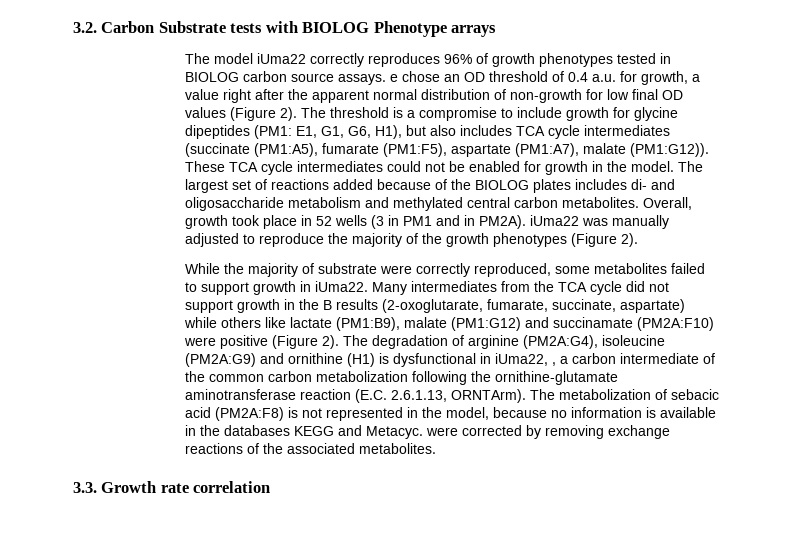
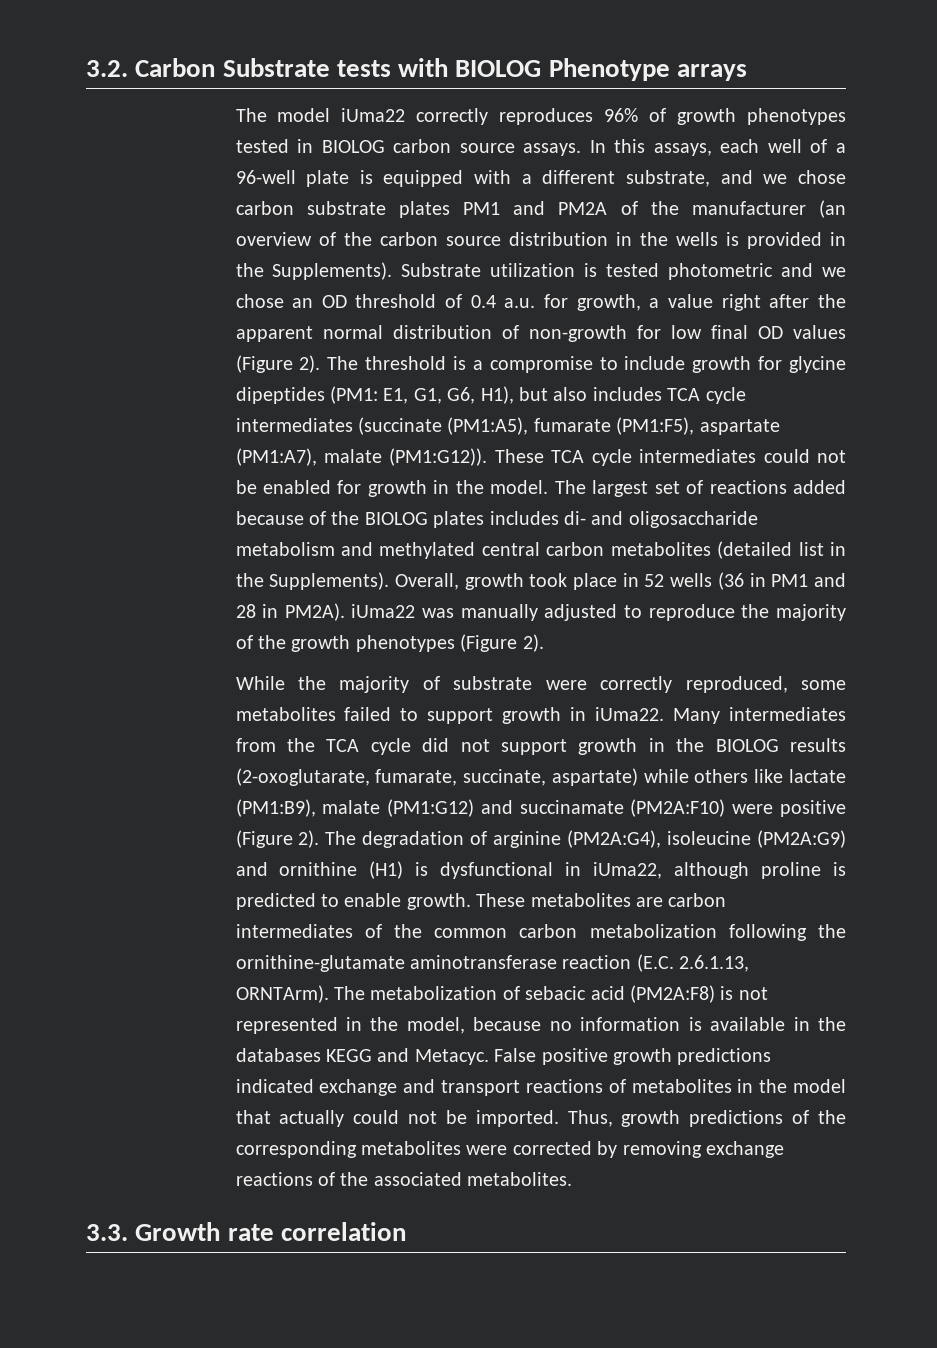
[389,74,398,82] e -> [589,139,847,156] [235,170,847,187] [235,200,846,218] [235,232,847,249] [235,262,846,280] In this assays, each well of a 96-well plate is equipped with a different substrate, and we chose carbon substrate plates PM1 and PM2A of the manufacturer (an overview of the carbon source distribution in the wells is provided in the Supplements). Substrate utilization is tested photometric and we
[561,197,639,208] metabolites. -> [610,541,846,559] [235,572,390,590] metabolites (detailed list in the Supplements).
[370,215,384,229] (3 -> [717,572,744,590] (36
(460, 220) none -> [235,604,256,618] 28
[322,300,332,310] B -> [715,739,779,752] BIOLOG
[551,353,699,366] , a carbon intermediate -> [674,862,847,879] [235,893,727,910] [235,924,353,938] although proline is predicted to enable growth. These metabolites are carbon intermediates
(423, 432) none -> [494,1048,772,1065] [235,1079,847,1096] [235,1110,846,1127] [235,1141,461,1158] False positive growth predictions indicated exchange and transport reactions of metabolites in the model that actually could not be imported. Thus, growth predictions of the corresponding metabolites

